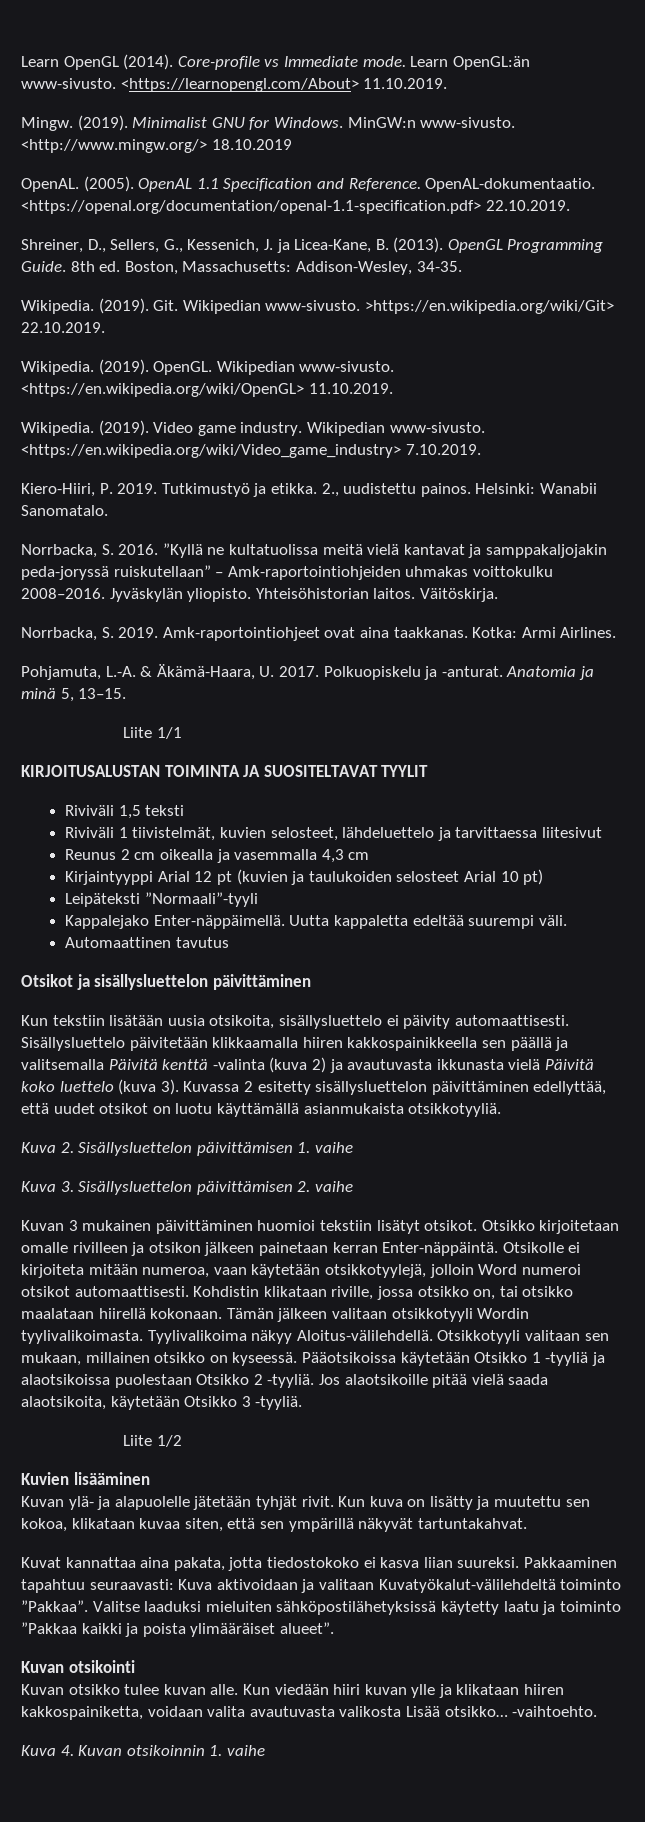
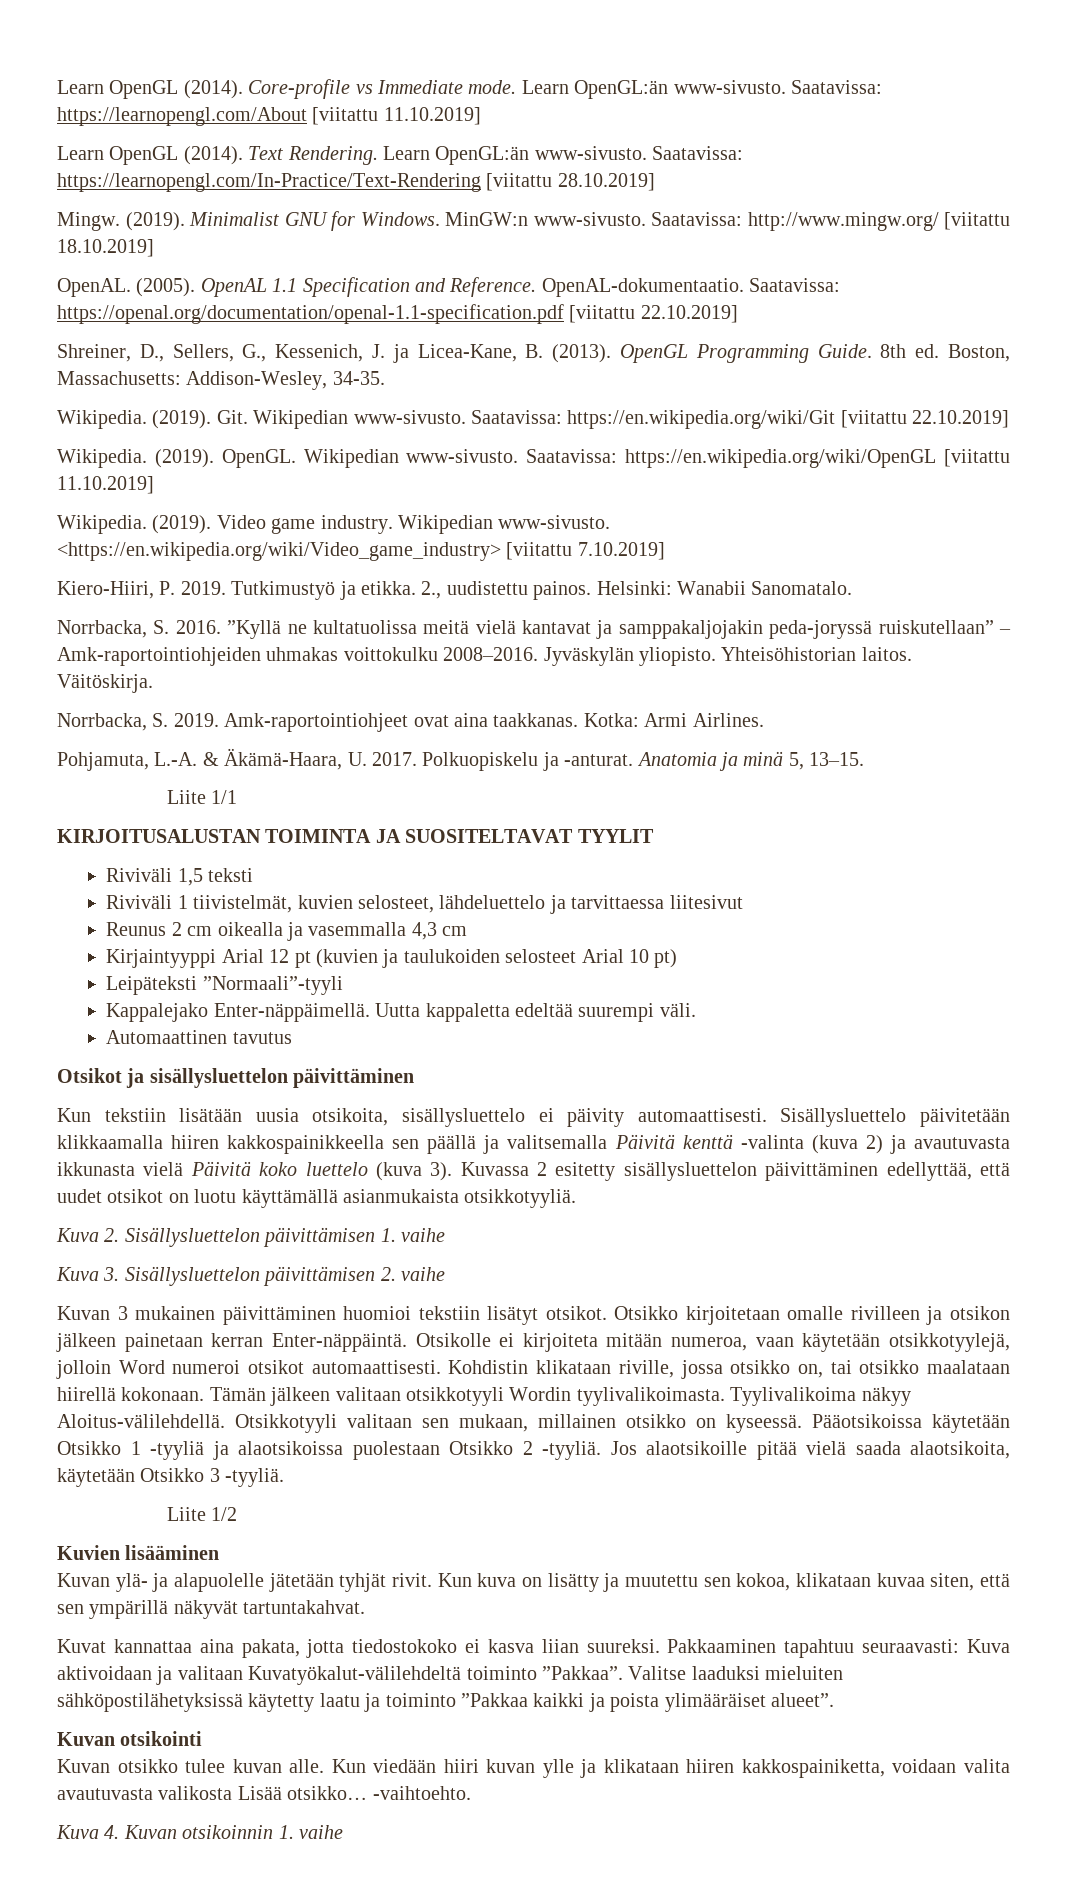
[120,78,448,92] <https://learnopengl.com/About> 11.10.2019. -> [790,80,882,94] [57,107,481,126] [57,146,744,165] [57,173,655,192] Saatavissa: https://learnopengl.com/About [viitattu 11.10.2019] // Learn OpenGL (2014). Text Rendering. Learn OpenGL:än www-sivusto. Saatavissa: https://learnopengl.com/In-Practice/Text-Rendering [viitattu 28.10.2019]
[21,139,292,153] <http://www.mingw.org/> 18.10.2019 -> [651,212,1010,231] [57,239,154,257] Saatavissa: http://www.mingw.org/ [viitattu 18.10.2019]
[21,200,570,214] <https://openal.org/documentation/openal-1.1-specification.pdf> 22.10.2019. -> [749,278,841,292] [57,304,738,324] Saatavissa: https://openal.org/documentation/openal-1.1-specification.pdf [viitattu 22.10.2019]
[364,300,614,314] [21,322,105,333] >https://en.wikipedia.org/wiki/Git> 22.10.2019. -> [471,410,1010,429] Saatavissa: https://en.wikipedia.org/wiki/Git [viitattu 22.10.2019]
[21,383,393,397] <https://en.wikipedia.org/wiki/OpenGL> 11.10.2019. -> [526,449,1011,468] [57,476,154,494] Saatavissa: https://en.wikipedia.org/wiki/OpenGL [viitattu 11.10.2019]
[405,444,481,455] 7.10.2019. -> [506,542,665,560] [viitattu 7.10.2019]

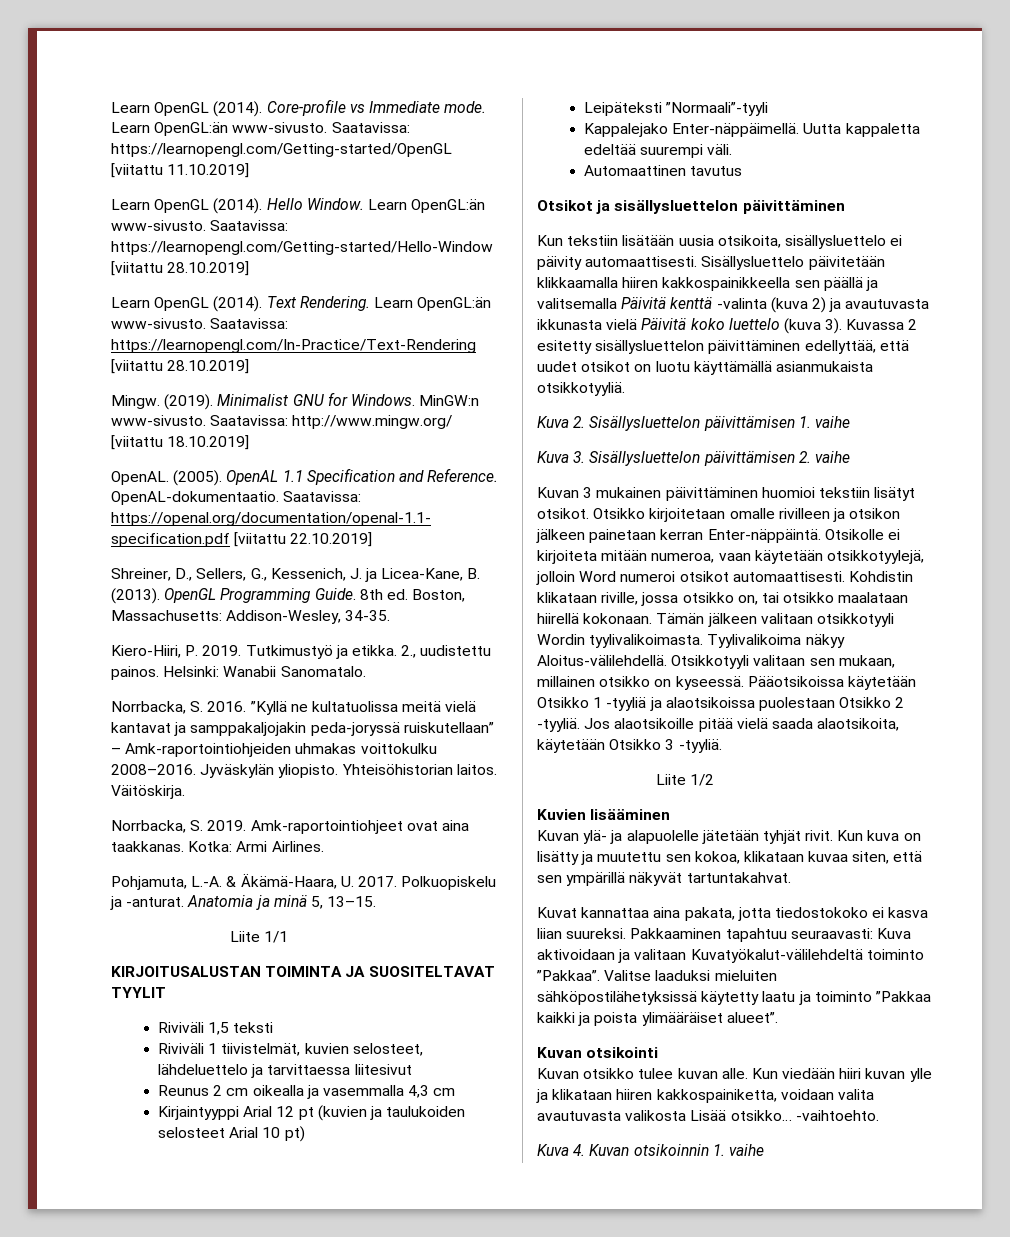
[57,107,481,126] https://learnopengl.com/About [viitattu 11.10.2019] -> [111,143,452,157] [111,163,250,178] [111,198,486,214] [111,220,289,231] [111,241,493,255] [111,261,250,276] https://learnopengl.com/Getting-started/OpenGL [viitattu 11.10.2019] // Learn OpenGL (2014). Hello Window. Learn OpenGL:än www-sivusto. Saatavissa: https://learnopengl.com/Getting-started/Hello-Window [viitattu 28.10.2019]
[57,410,1010,429] [57,449,1011,468] [57,476,154,494] [57,515,611,534] [57,542,665,561] // Wikipedia. (2019). Git. Wikipedian www-sivusto. Saatavissa: https://en.wikipedia.org/wiki/Git [viitattu 22.10.2019] // Wikipedia. (2019). OpenGL. Wikipedian www-sivusto. Saatavissa: https://en.wikipedia.org/wiki/OpenGL [viitattu 11.10.2019] // Wikipedia. (2019). Video game industry. Wikipedian www-sivusto. <https://en.wikipedia.org/wiki/Video_game_industry> [viitattu 7.10.2019] -> (391, 615) none

